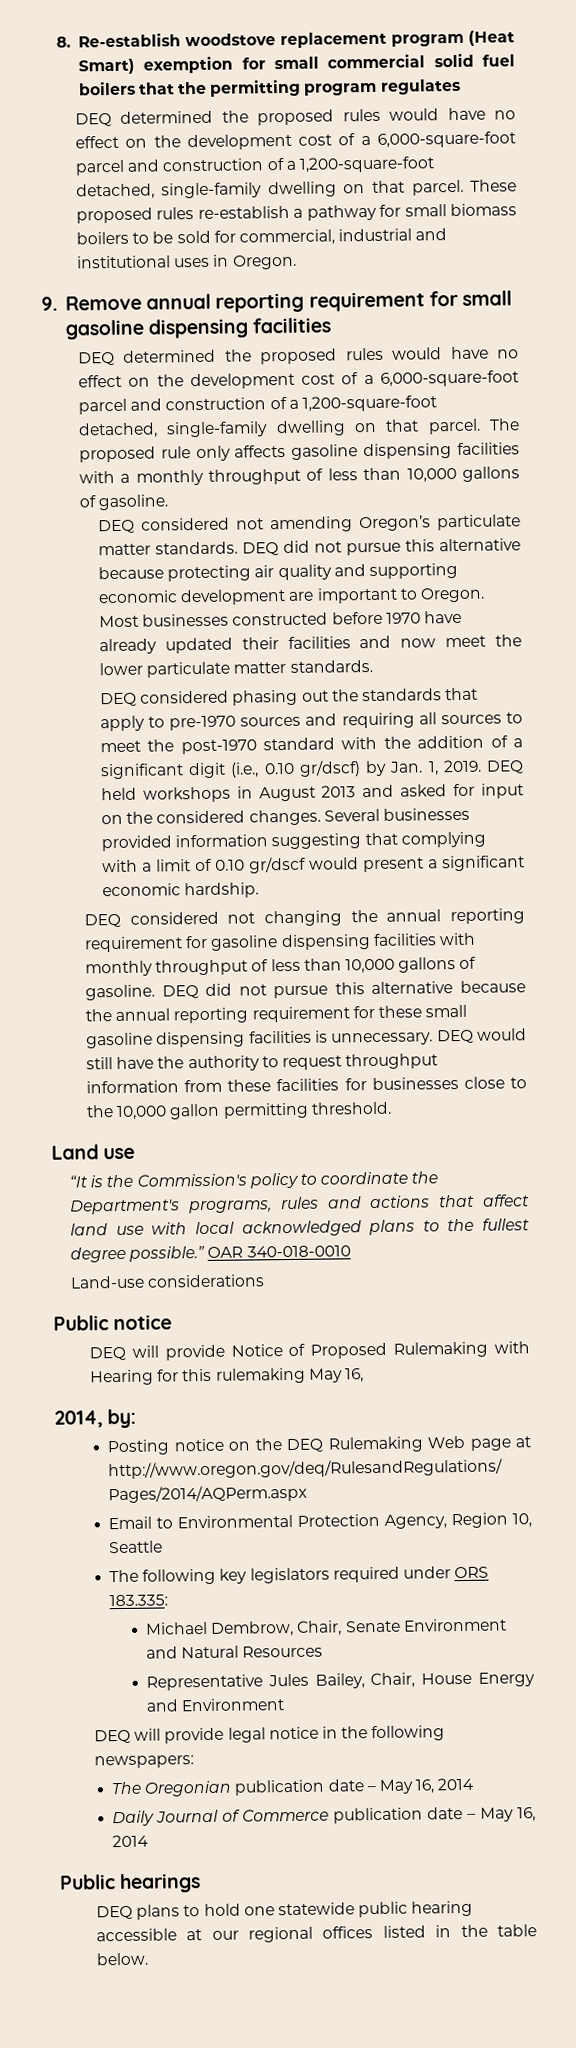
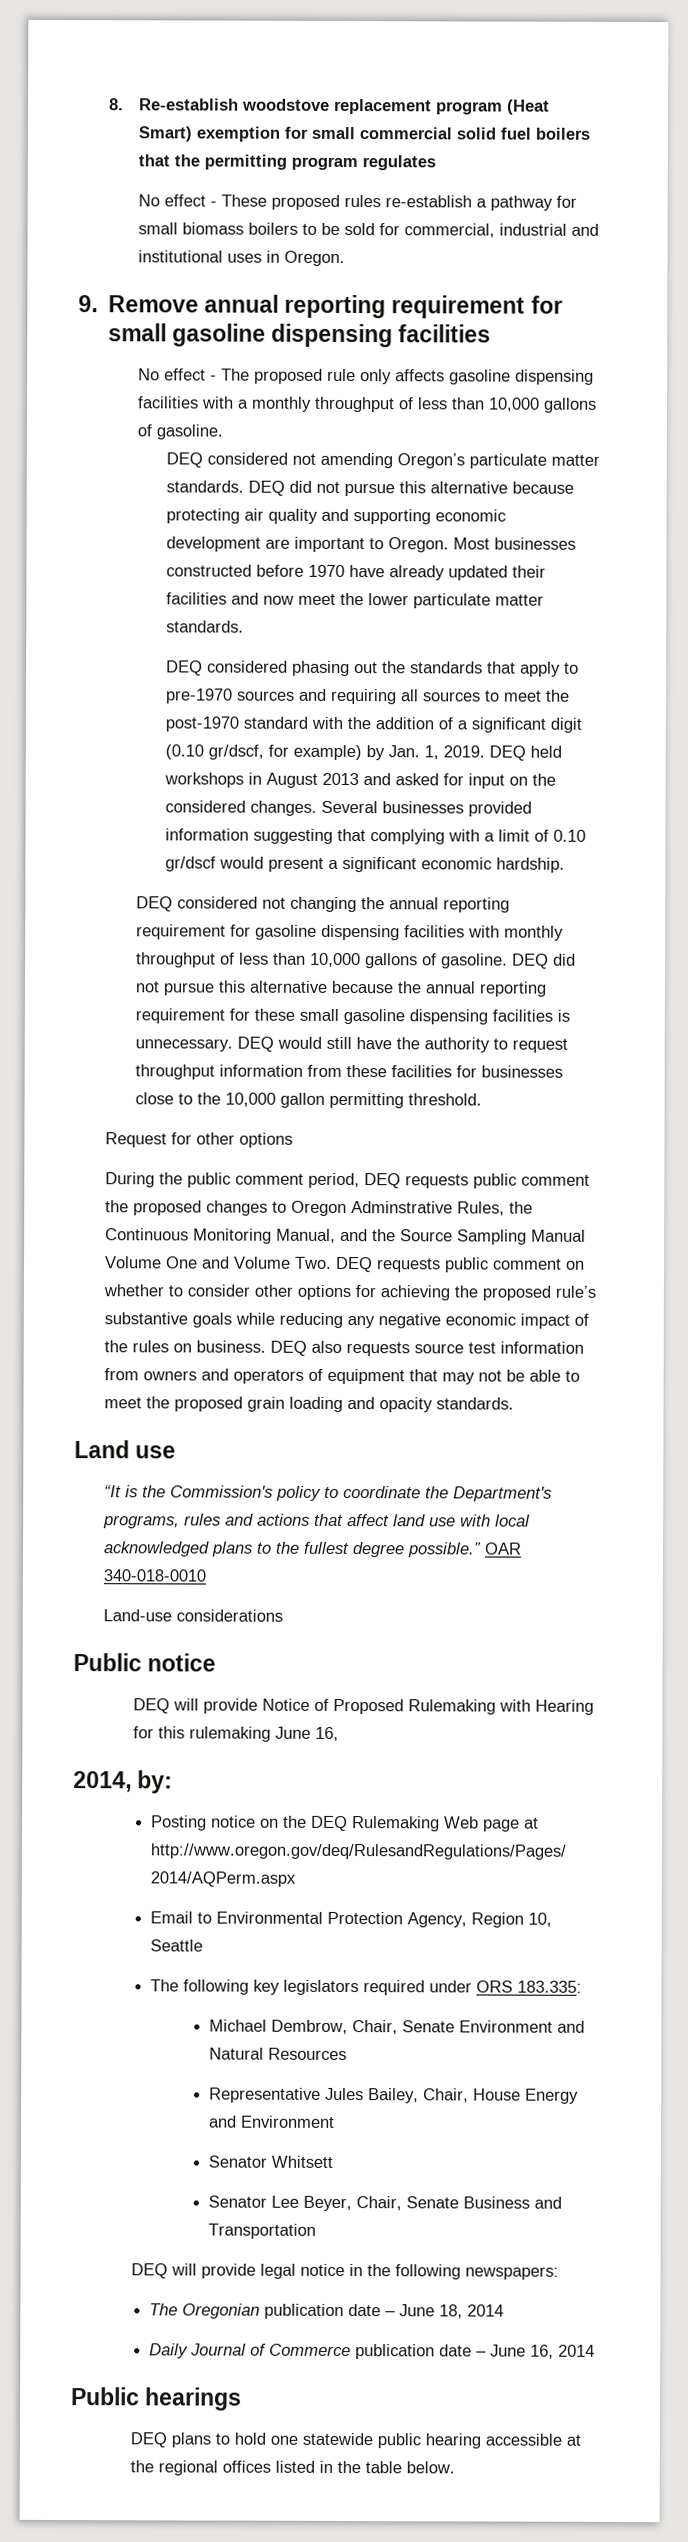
[74,107,516,127] [74,131,516,151] [74,156,435,176] [75,179,464,200] DEQ determined the proposed rules would have no effect on the development cost of a 6,000-square-foot parcel and construction of a 1,200-square-foot detached, single-family dwelling on that parcel. -> [137,194,217,207] No effect -
[77,346,519,366] [77,370,519,390] [77,395,437,415] [77,418,481,439] DEQ determined the proposed rules would have no effect on the development cost of a 6,000-square-foot parcel and construction of a 1,200-square-foot detached, single-family dwelling on that parcel. -> [137,368,217,381] No effect -
[230,760,361,778] (i.e., 0.10 gr/dscf) -> [165,744,363,761] (0.10 gr/dscf, for example)
(392, 1108) none -> [104,1132,293,1148] [104,1172,590,1189] [104,1200,533,1217] [104,1228,586,1245] [104,1256,585,1273] [102,1284,596,1301] [103,1312,589,1329] [103,1340,584,1357] [103,1368,580,1385] [103,1396,514,1413] // Request for other options // During the public comment period, DEQ requests public comment the proposed changes to Oregon Adminstrative Rules, the Continuous Monitoring Manual, and the Source Sampling Manual Volume One and Volume Two. DEQ requests public comment on whether to consider other options for achieving the proposed rule’s substantive goals while reducing any negative economic impact of the rules on business. DEQ also requests source test information from owners and operators of equipment that may not be able to meet the proposed grain loading and opacity standards.
[308,1368,343,1383] May -> [274,1726,311,1739] June
(286, 1705) none -> [208,2155,334,2168] [208,2195,563,2212] [208,2223,317,2239] // Senator Whitsett // Senator Lee Beyer, Chair, Senate Business and Transportation
[378,1779,436,1794] May 16, -> [398,2304,463,2319] June 18,
[480,1807,515,1822] May -> [489,2344,526,2357] June
[211,1930,239,1940] our -> [129,2460,154,2473] the

